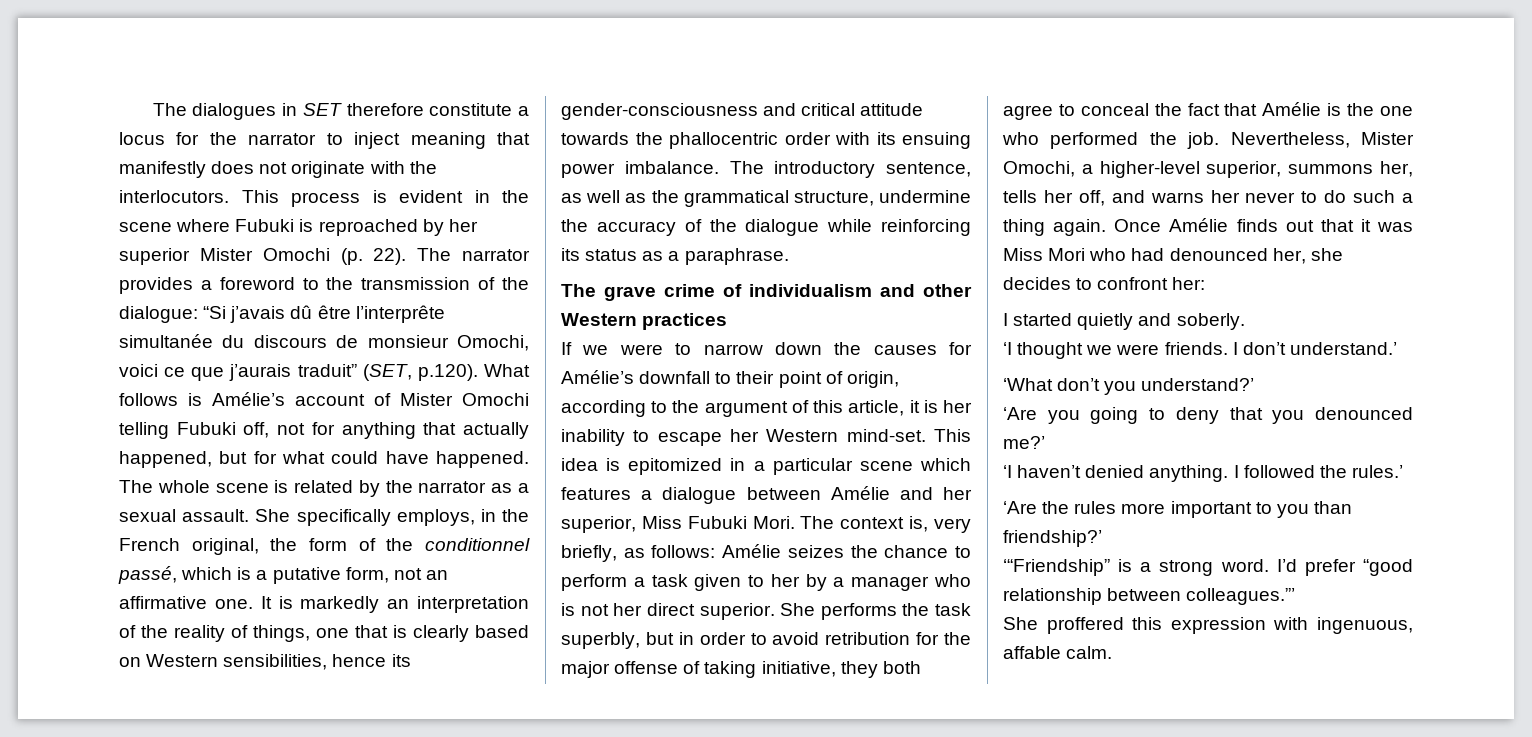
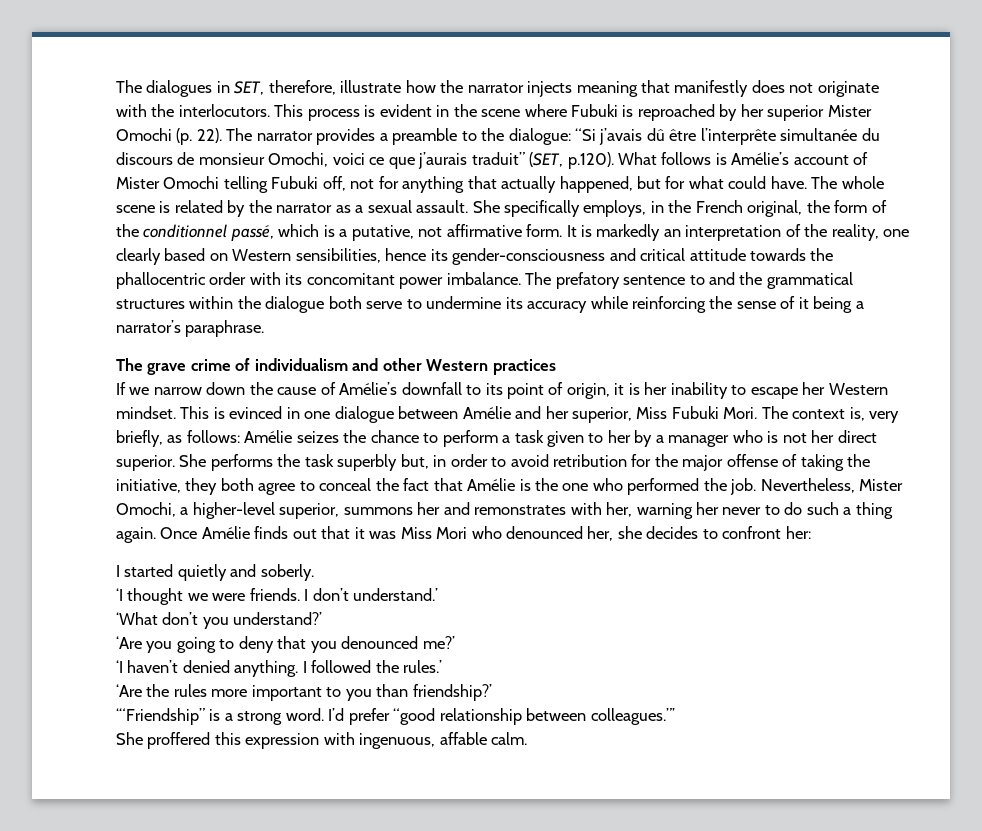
[302,103,530,116] [119,132,401,149] SET therefore constitute a locus for the narrator to inject -> [234,80,573,97] SET, therefore, illustrate how the narrator injects
[219,277,529,290] foreword to the transmission of the -> [392,128,505,145] preamble to the
[385,451,529,468] have happened. -> [770,176,807,189] have.
[272,567,448,584] [119,596,253,609] putative form, not an affirmative one. -> [351,224,563,241] putative, not affirmative form.
[174,625,407,642] reality of things, one that is -> [831,224,910,241] reality, one
[902,132,971,149] ensuing -> [306,273,395,285] concomitant
[774,161,971,178] [561,190,971,207] [561,219,971,236] [561,248,680,261] introductory sentence, as well as the grammatical structure, undermine the accuracy of the dialogue while reinforcing its status as a -> [555,272,853,289] [116,296,864,313] [116,320,181,333] prefatory sentence to and the grammatical structures within the dialogue both serve to undermine its accuracy while reinforcing the sense of it being a narrator’s
[619,343,692,355] were to -> (150, 391) none
[873,342,972,355] causes for -> [277,382,336,395] cause of
[736,371,775,384] their -> [485,383,503,395] its
[561,400,905,417] according to the argument of this article, -> (610, 391) none
[846,429,971,442] [561,458,971,475] [561,487,653,500] mind-set. This idea is epitomized in a particular scene which features a -> [116,406,331,419] mindset. This is evinced in one
[561,632,674,649] superbly, but -> [337,454,429,471] superbly but,
(757, 669) none -> [847,454,871,467] the
[1380,161,1413,177] [1003,190,1204,206] her, tells her off, and warns -> [417,502,693,519] her and remonstrates with her, warning
[1131,248,1165,261] had -> (502, 532) none

